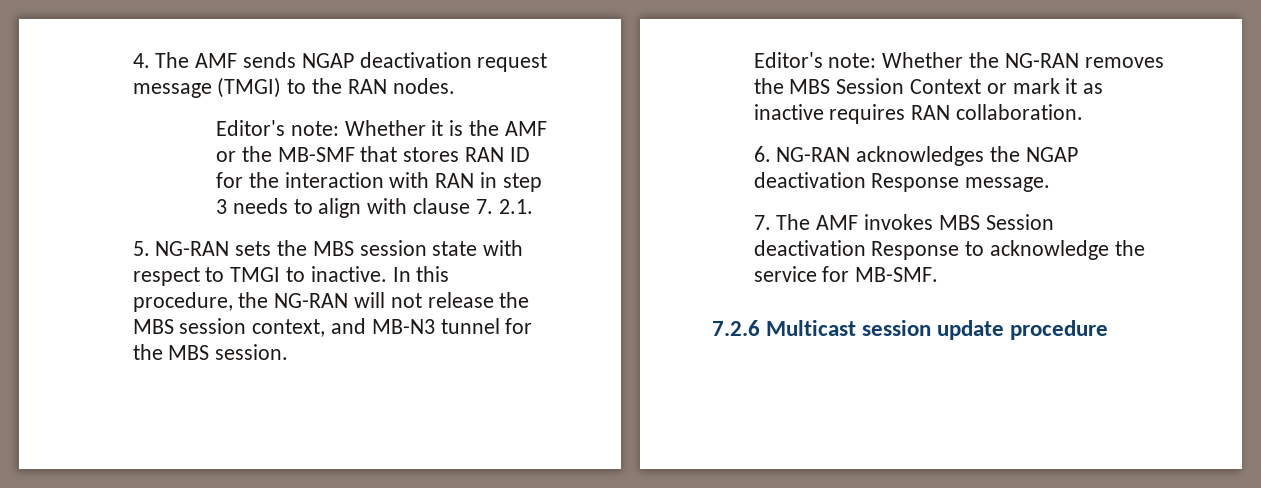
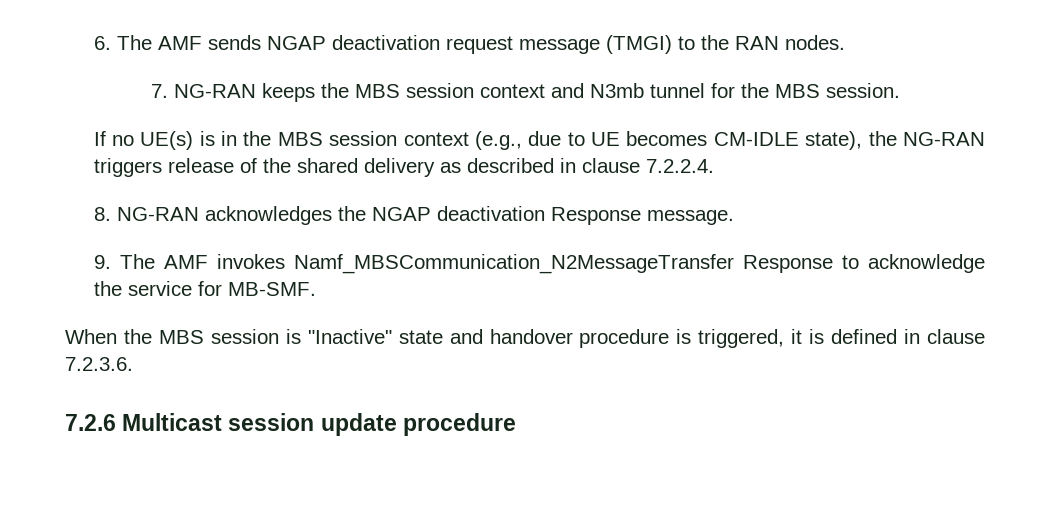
[132,53,150,68] 4. -> [93,36,111,50] 6.
[215,120,547,136] [215,146,530,162] [215,172,542,192] [215,198,533,218] [132,240,524,256] [132,266,450,286] [132,292,530,312] [132,318,435,337] Editor's note: Whether it is the AMF or the MB-SMF that stores RAN ID for the interaction with RAN in step 3 needs to align with clause 7. 2.1. // 5. NG-RAN sets the MBS session state with respect to TMGI to inactive. In this procedure, the NG-RAN will not release the MBS session context, and MB-N3 -> [150,83,644,102] 7. NG-RAN keeps the MBS session context and N3mb
[753,52,1164,68] [753,78,1104,94] [753,104,1084,124] [753,146,771,162] Editor's note: Whether the NG-RAN removes the MBS Session Context or mark it as inactive requires RAN collaboration. // 6. -> [93,131,985,150] [93,158,714,177] [93,207,111,221] If no UE(s) is in the MBS session context (e.g., due to UE becomes CM-IDLE state), the NG-RAN triggers release of the shared delivery as described in clause 7.2.2.4. // 8.
[753,215,771,230] 7. -> [93,255,111,269] 9.
[938,214,1054,230] [753,240,866,256] MBS Session deactivation -> [293,254,734,274] Namf_MBSCommunication_N2MessageTransfer
(939, 274) none -> [65,329,985,348] [65,357,133,371] // When the MBS session is "Inactive" state and handover procedure is triggered, it is defined in clause 7.2.3.6.

